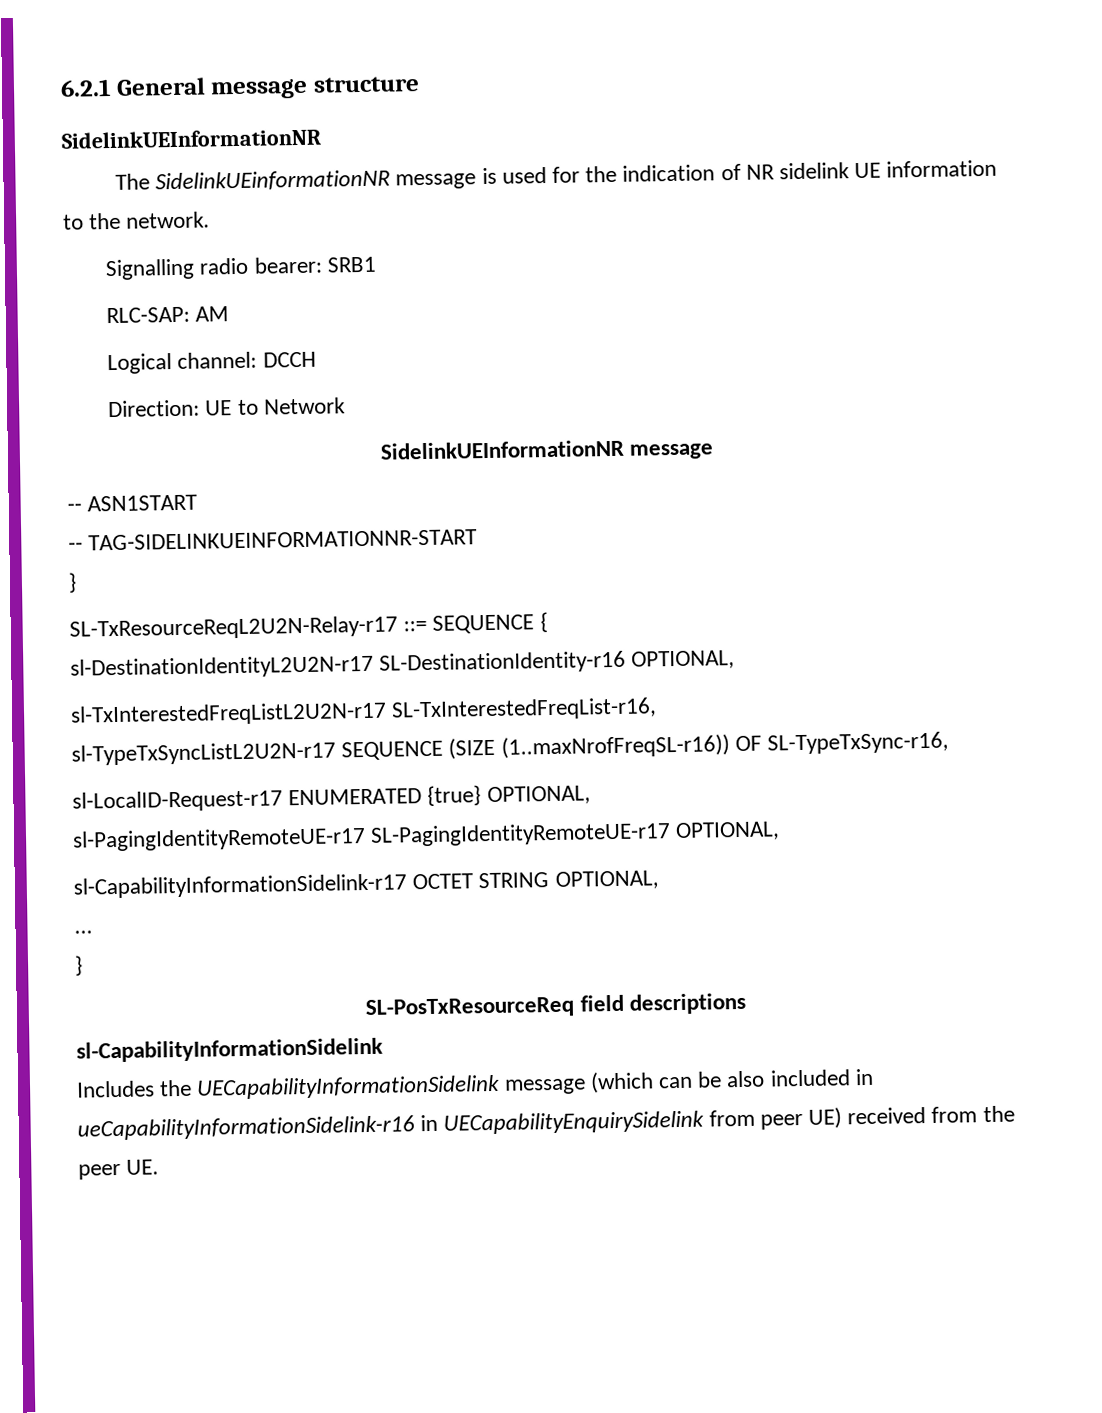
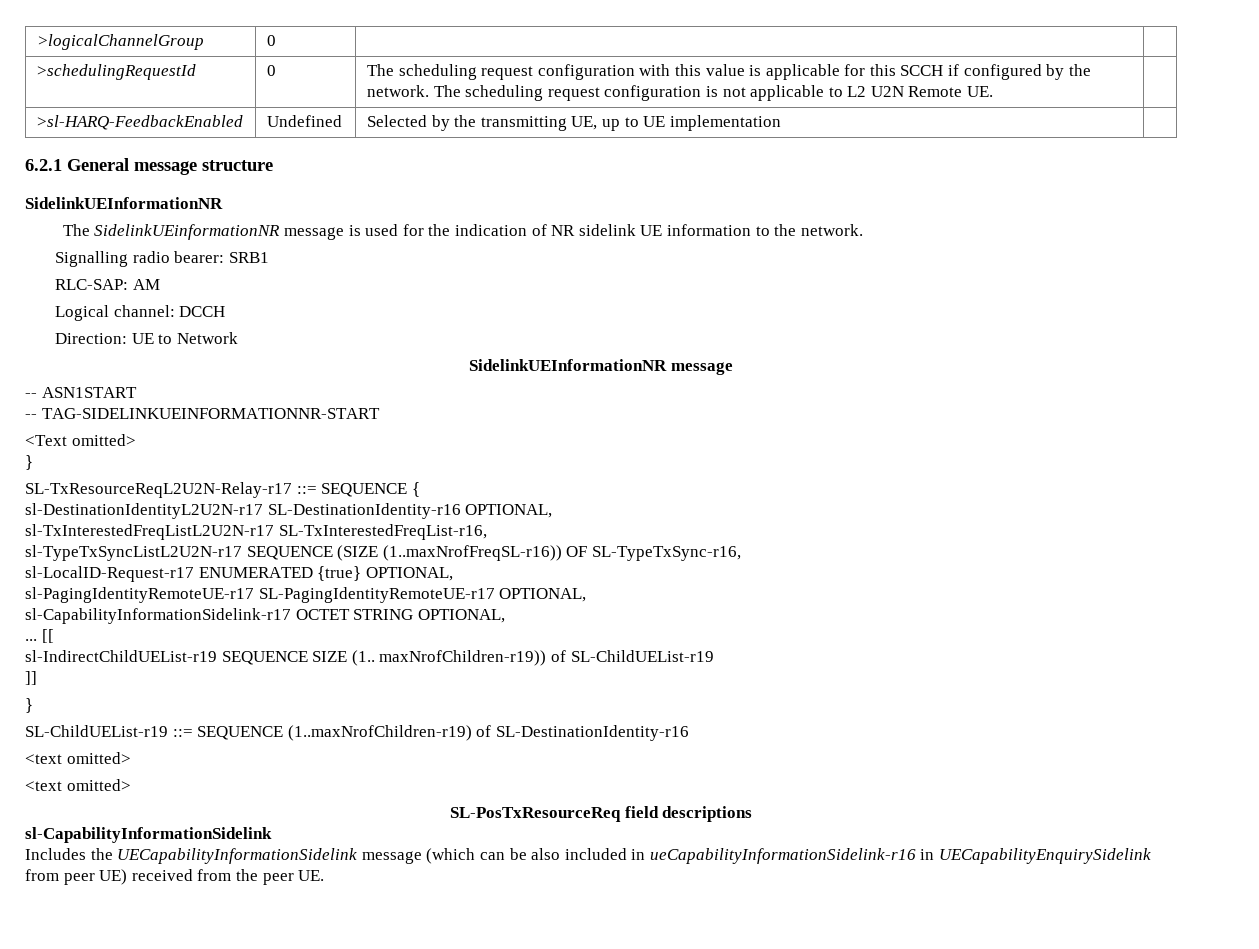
(60, 88) none -> [36,34,204,50] [266,35,276,46] [36,64,196,80] [266,65,276,76] [366,64,1091,80] [366,85,994,101] [36,115,243,130] [266,115,342,127] [366,115,781,131] >logicalChannelGroup | 0 | | // >schedulingRequestId | 0 | The scheduling request configuration with this value is applicable for this SCCH if configured by the network. The scheduling request configuration is not applicable to L2 U2N Remote UE. | // >sl-HARQ-FeedbackEnabled | Undefined | Selected by the transmitting UE, up to UE implementation | //
(478, 540) none -> [25,434,136,446] // <Text omitted>
[74,955,83,976] // } -> [41,629,54,643] [25,650,714,666] [25,671,37,685] [25,698,33,713] [25,725,689,741] [25,752,131,764] [25,779,131,791] [[ // sl-IndirectChildUEList-r19 SEQUENCE SIZE (1.. maxNrofChildren-r19)) of SL-ChildUEList-r19 // ]] // } // SL-ChildUEList-r19 ::= SEQUENCE (1..maxNrofChildren-r19) of SL-DestinationIdentity-r16 // <text omitted> // <text omitted>

